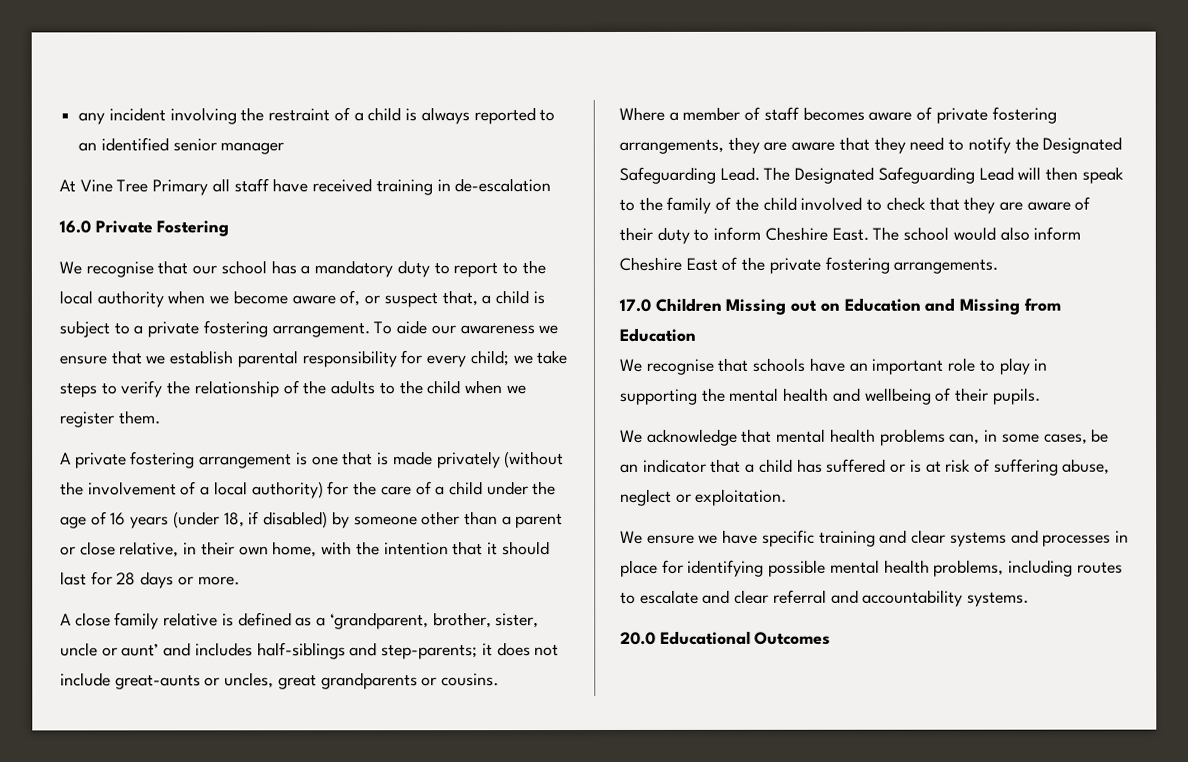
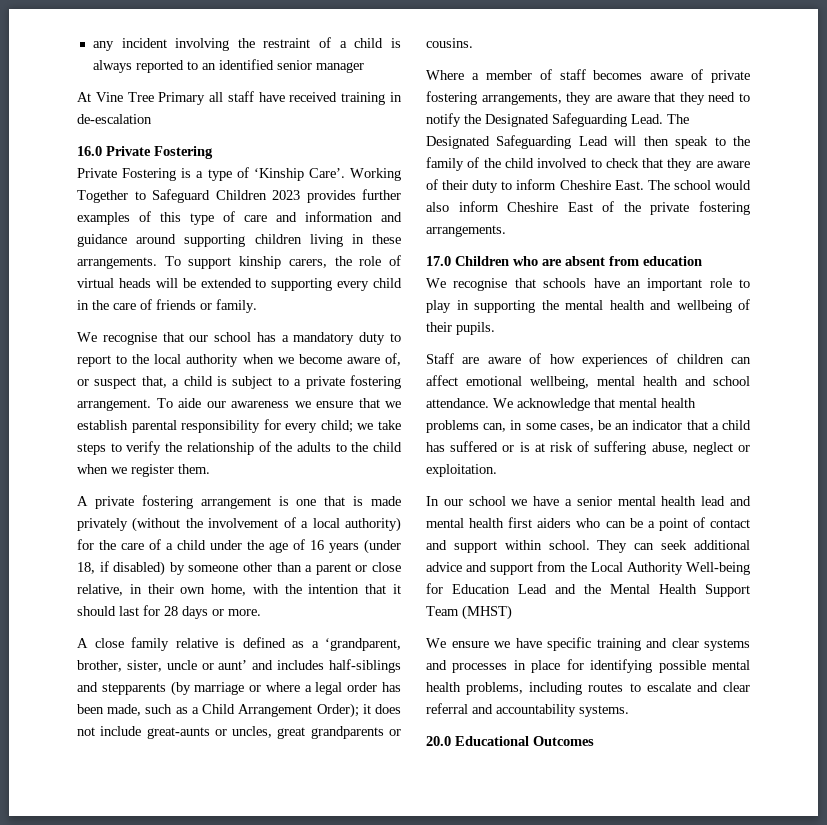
(230, 228) none -> [77,167,401,181] [77,189,401,203] [77,211,402,225] [77,234,401,247] [77,255,401,269] [77,278,402,291] [77,299,257,313] // Private Fostering is a type of ‘Kinship Care’. Working Together to Safeguard Children 2023 provides further examples of this type of care and information and guidance around supporting children living in these arrangements. To support kinship carers, the role of virtual heads will be extended to supporting every child in the care of friends or family.
[381,644,479,660] step-parents; -> [101,681,401,696] [77,703,359,718] stepparents (by marriage or where a legal order has been made, such as a Child Arrangement Order);
[725,297,1061,315] [619,327,696,342] Missing out on Education and Missing from Education -> [513,256,702,266] who are absent from education
(1041, 396) none -> [426,353,751,367] [426,375,750,389] [426,398,489,408] Staff are aware of how experiences of children can affect emotional wellbeing, mental health and school attendance.
(788, 497) none -> [426,496,751,506] [426,517,750,531] [426,540,750,553] [426,561,750,575] [426,583,750,597] [426,605,512,620] // In our school we have a senior mental health lead and mental health first aiders who can be a point of contact and support within school. They can seek additional advice and support from the Local Authority Well-being for Education Lead and the Mental Health Support Team (MHST)

